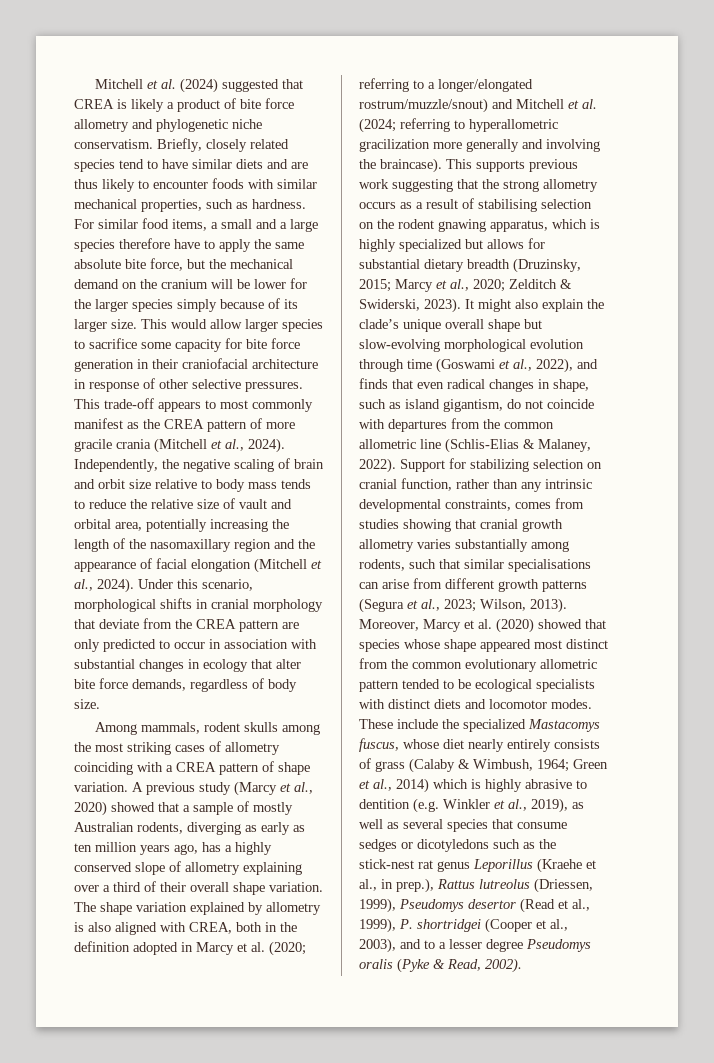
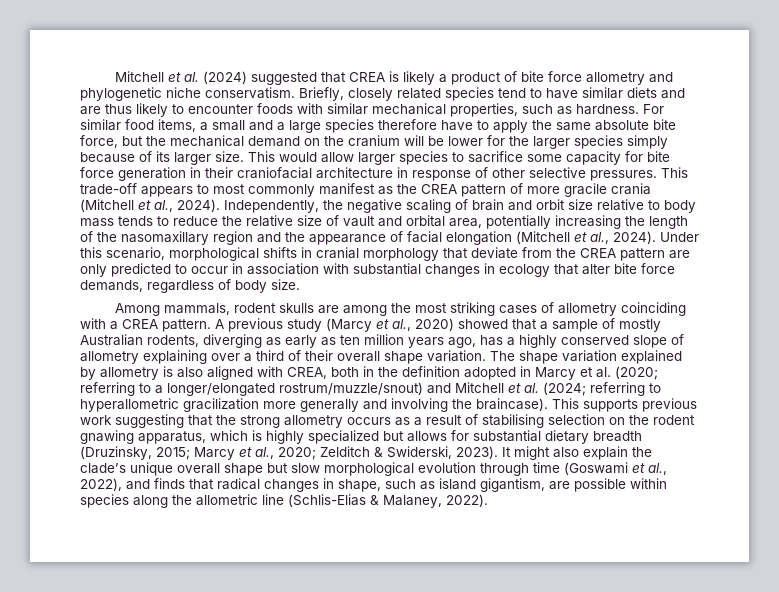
(278, 727) none -> [317,305,339,314] are
[219,761,310,775] [74,782,128,792] pattern of shape variation. -> [162,319,211,332] pattern.
[359,339,440,352] slow-evolving -> [291,463,320,473] slow
[417,382,444,389] even -> (214, 484) none
[507,399,594,409] [359,418,554,432] do not coincide with departures from the common -> [549,478,667,492] [80,494,192,508] are possible within species along the
[400,458,602,472] [359,478,592,492] [359,498,584,512] [359,519,563,532] [359,539,569,552] [359,559,591,572] [359,578,587,592] [359,598,567,613] [359,618,606,633] [359,639,608,652] [359,658,597,672] [359,679,595,692] [359,699,592,709] [359,719,600,732] [359,738,600,752] [359,758,608,773] [359,778,587,793] [359,798,584,813] [359,819,567,832] [359,839,556,852] [359,858,596,873] [359,878,593,893] [359,898,590,913] [359,918,568,933] [359,938,591,953] [359,958,522,973] Support for stabilizing selection on cranial function, rather than any intrinsic developmental constraints, comes from studies showing that cranial growth allometry varies substantially among rodents, such that similar specialisations can arise from different growth patterns (Segura et al., 2023; Wilson, 2013). Moreover, Marcy et al. (2020) showed that species whose shape appeared most distinct from the common evolutionary allometric pattern tended to be ecological specialists with distinct diets and locomotor modes. These include the specialized Mastacomys fuscus, whose diet nearly entirely consists of grass (Calaby & Wimbush, 1964; Green et al., 2014) which is highly abrasive to dentition (e.g. Winkler et al., 2019), as well as several species that consume sedges or dicotyledons such as the stick-nest rat genus Leporillus (Kraehe et al., in prep.), Rattus lutreolus (Driessen, 1999), Pseudomys desertor (Read et al., 1999), P. shortridgei (Cooper et al., 2003), and to a lesser degree Pseudomys oralis (Pyke & Read, 2002). -> (488, 500) none

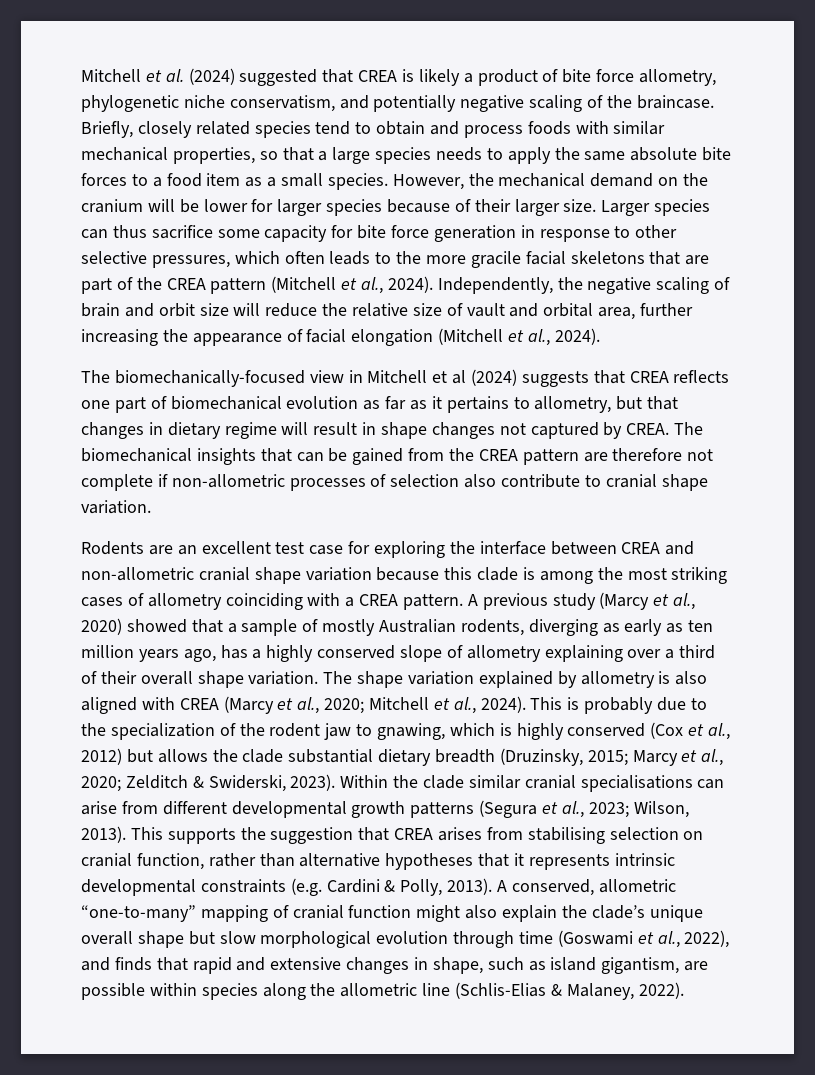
[585,72,673,85] [80,87,295,101] allometry and phylogenetic niche conservatism. -> [639,69,717,86] [81,95,714,112] allometry, phylogenetic niche conservatism, and potentially negative scaling of the braincase.
[546,87,685,99] [80,103,253,117] have similar diets and are thus likely to encounter -> [376,121,523,138] obtain and process
[522,104,664,115] [80,119,273,132] such as hardness. For similar food items, a small and -> [259,147,314,161] so that
[378,119,473,131] therefore have -> [436,147,483,161] needs
[80,135,143,148] force, but -> [81,173,464,190] forces to a food item as a small species. However,
[509,135,668,149] the larger species simply -> [277,199,383,216] larger species
[156,151,170,162] its -> [474,199,511,212] their
[248,151,464,165] This would allow larger species to -> [601,199,711,216] [81,225,147,239] Larger species can thus
[205,167,688,181] [80,183,651,197] their craniofacial architecture in response of other selective pressures. This trade-off appears to most commonly manifest as the CREA pattern of more gracile crania -> [539,225,678,242] [81,251,710,268] [81,277,267,294] response to other selective pressures, which often leads to the more gracile facial skeletons that are part of the CREA pattern
[597,199,696,213] [80,216,169,227] relative to body mass tends to -> [233,303,261,316] will
[486,215,551,229] potentially -> [640,303,694,316] further
[649,216,688,229] [80,231,305,245] length of the nasomaxillary region and the -> (188, 335) none
[660,232,699,242] [80,247,518,261] Under this scenario, morphological shifts in cranial morphology that deviate -> [81,369,730,387] [81,396,679,413] [81,422,704,439] [81,448,404,465] // The biomechanically-focused view in Mitchell et al (2024) suggests that CREA reflects one part of biomechanical evolution as far as it pertains to allometry, but that changes in dietary regime will result in shape changes not captured by CREA. The biomechanical insights that can be gained
[80,263,675,277] [80,279,300,293] [114,303,339,316] only predicted to occur in association with substantial changes in ecology that alter bite force demands, regardless of body size. // Among mammals, rodent skulls are -> [612,448,714,461] [81,474,708,491] [81,500,151,514] [81,541,695,558] [81,567,536,584] therefore not complete if non-allometric processes of selection also contribute to cranial shape variation. // Rodents are an excellent test case for exploring the interface between CREA and non-allometric cranial shape variation because this clade is
[287,366,658,380] [80,382,661,396] [80,398,697,412] [80,414,695,428] [80,430,469,444] CREA, both in the definition adopted in Marcy et al. (2020; referring to a longer/elongated rostrum/muzzle/snout) and Mitchell et al. (2024; referring to hyperallometric gracilization more generally and involving the braincase). This supports previous work suggesting that the strong allometry occurs as a result of stabilising selection on the rodent gnawing apparatus, which is highly specialized but allows for -> [179,696,707,714] [81,722,731,740] [81,748,284,765] CREA (Marcy et al., 2020; Mitchell et al., 2024). This is probably due to the specialization of the rodent jaw to gnawing, which is highly conserved (Cox et al., 2012) but allows the clade
[502,447,511,457] It -> [340,775,725,792] [81,800,689,818] [81,826,704,844] [81,853,675,870] [81,878,676,896] [81,905,412,922] Within the clade similar cranial specialisations can arise from different developmental growth patterns (Segura et al., 2023; Wilson, 2013). This supports the suggestion that CREA arises from stabilising selection on cranial function, rather than alternative hypotheses that it represents intrinsic developmental constraints (e.g. Cardini & Polly, 2013). A conserved, allometric “one-to-many” mapping of cranial function
[217,478,260,490] radical -> [192,957,342,974] rapid and extensive

